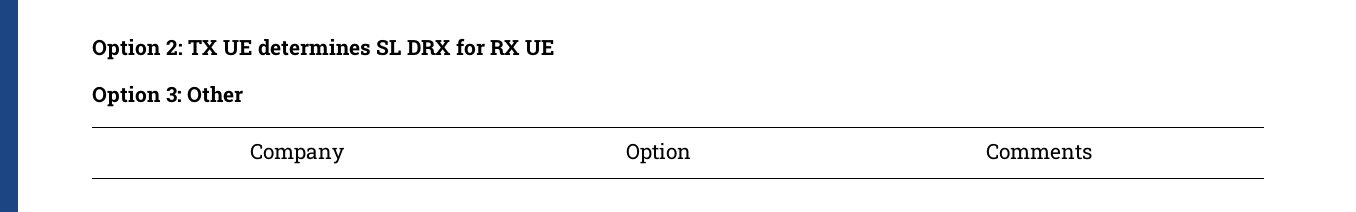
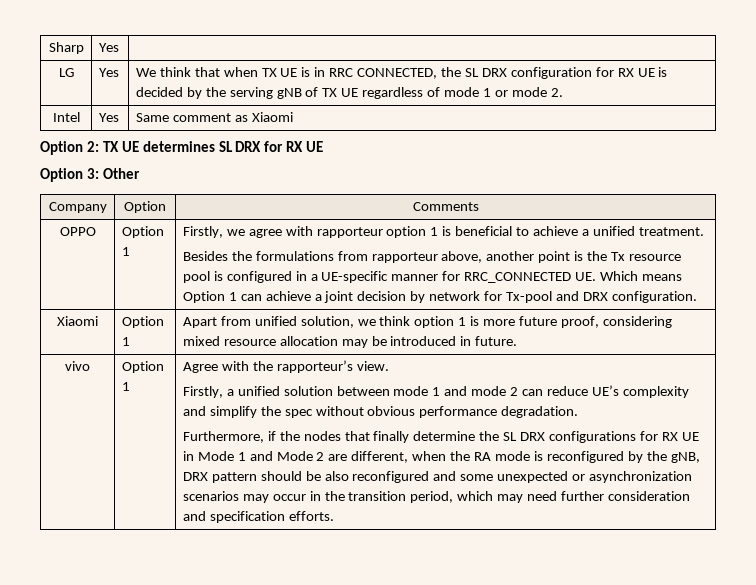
(92, 49) none -> [48,42,84,54] [98,43,119,52] [58,68,74,77] [98,68,119,77] [135,67,668,79] [135,87,563,99] [52,112,80,122] [98,113,119,122] [135,112,293,122] Sharp | Yes | // LG | Yes | We think that when TX UE is in RRC CONNECTED, the SL DRX configuration for RX UE is decided by the serving gNB of TX UE regardless of mode 1 or mode 2. // Intel | Yes | Same comment as Xiaomi //
(1092, 151) none -> [59,227,96,236] [121,226,164,238] [121,247,130,256] [182,226,704,238] [182,251,681,263] [182,271,682,283] [182,291,697,303] [57,316,98,326] [121,316,164,328] [121,337,130,346] [182,316,672,328] [182,336,518,348] [65,361,90,371] [121,361,164,373] [121,382,130,391] [182,360,389,373] [182,385,689,398] [182,406,579,418] [182,431,699,443] [182,451,700,463] [182,471,693,483] [182,491,690,503] [182,511,334,523] // OPPO | Option 1 | Firstly, we agree with rapporteur option 1 is beneficial to achieve a unified treatment. // Besides the formulations from rapporteur above, another point is the Tx resource pool is configured in a UE-specific manner for RRC_CONNECTED UE. Which means Option 1 can achieve a joint decision by network for Tx-pool and DRX configuration. // Xiaomi | Option 1 | Apart from unified solution, we think option 1 is more future proof, considering mixed resource allocation may be introduced in future. // vivo | Option 1 | Agree with the rapporteur’s view. // Firstly, a unified solution between mode 1 and mode 2 can reduce UE’s complexity and simplify the spec without obvious performance degradation. // Furthermore, if the nodes that finally determine the SL DRX configurations for RX UE in Mode 1 and Mode 2 are different, when the RA mode is reconfigured by the gNB, DRX pattern should be also reconfigured and some unexpected or asynchronization scenarios may occur in the transition period, which may need further consideration and specification efforts.

